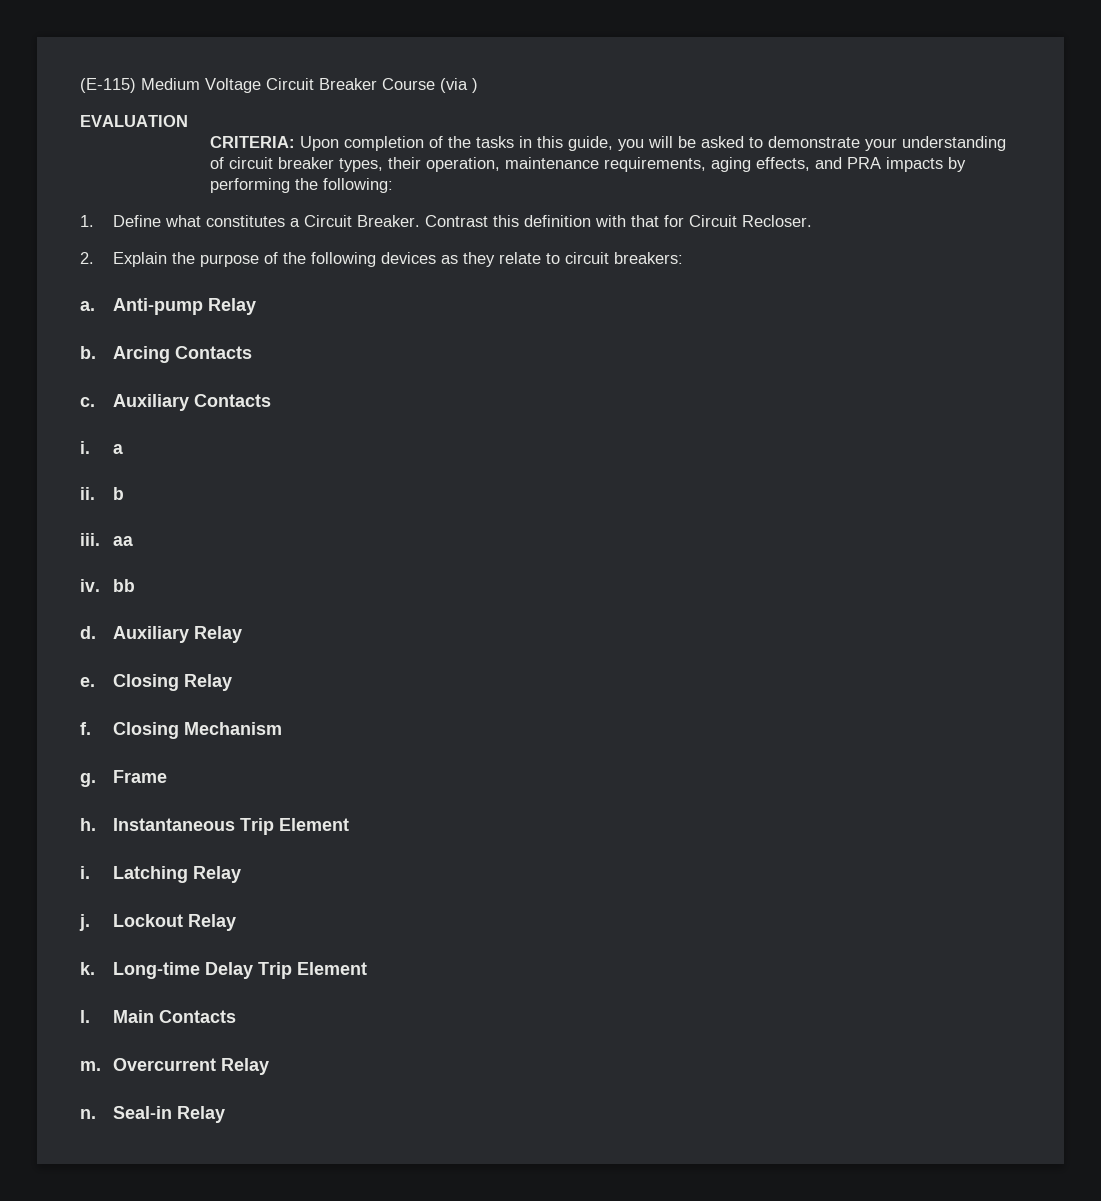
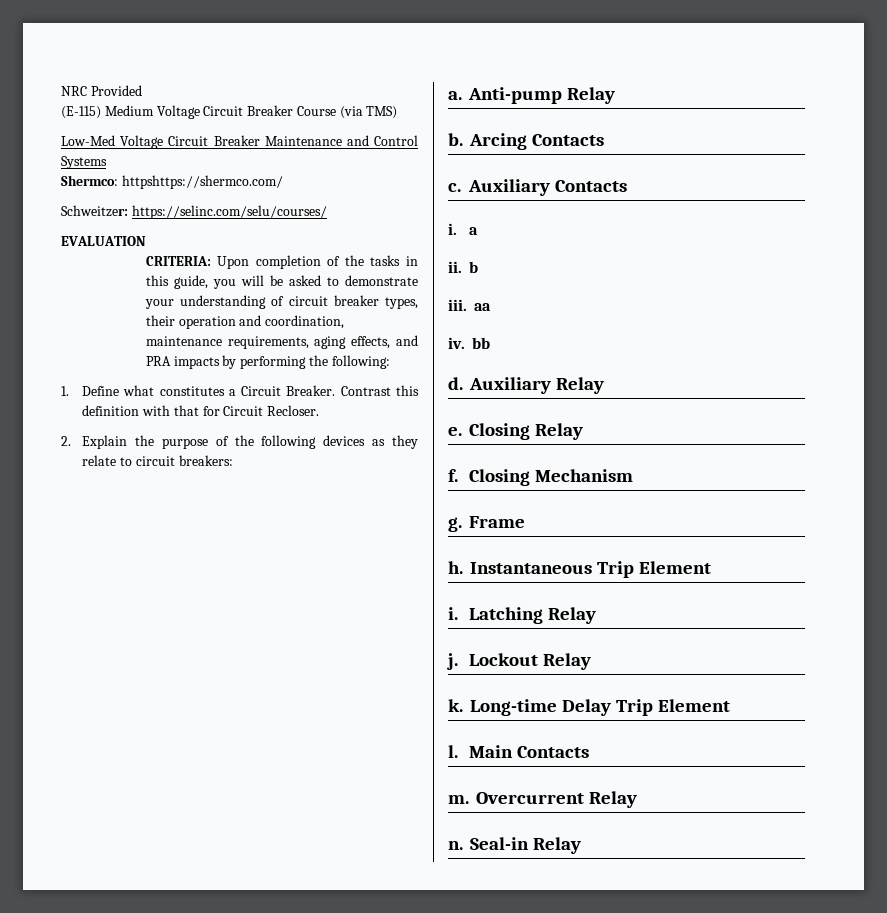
(80, 85) none -> [61,85,142,96] NRC Provided //
[472,78,478,93] ) -> [366,106,398,119] [61,135,418,149] [61,156,107,169] [61,175,283,189] [61,205,327,219] TMS) // Low-Med Voltage Circuit Breaker Maintenance and Control Systems // Shermco: httpshttps://shermco.com/ // Schweitzer: https://selinc.com/selu/courses/
[426,157,501,172] operation, -> [178,315,345,329] operation and coordination,

